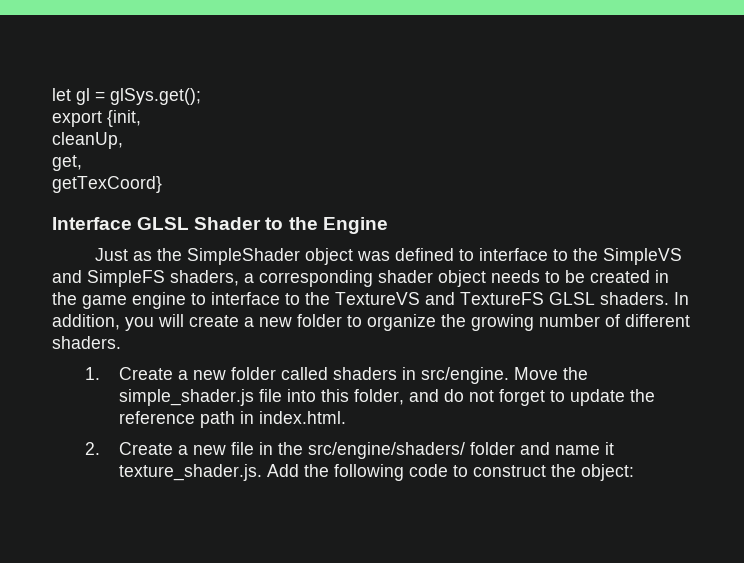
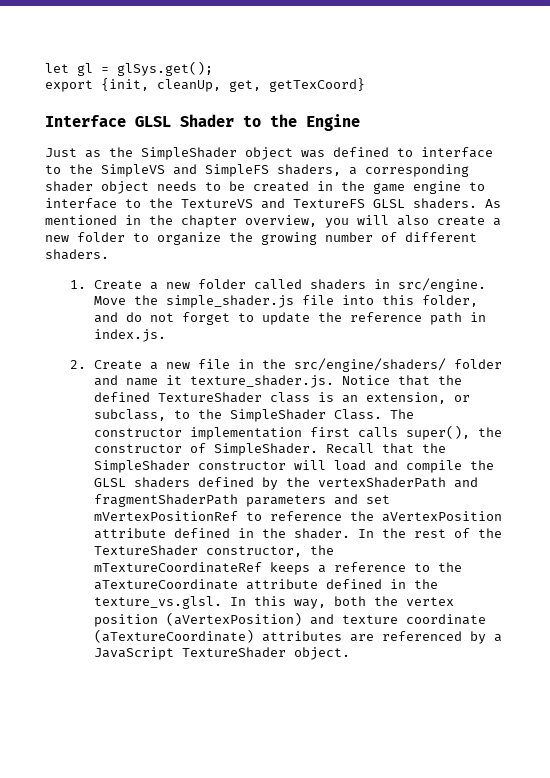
(141, 118) // -> (149, 84) none
(123, 140) // -> (221, 85) none
(82, 163) // -> (261, 86) none
[674,292,689,305] [52,314,120,330] In addition, -> [485,199,501,208] [45,215,317,228] As mentioned in the chapter overview,
(184, 320) none -> [397,215,429,226] also
[258,411,346,424] index.html. -> [94,329,167,342] index.js.
[266,464,634,481] Add the following code to construct the object: -> [342,375,463,386] [94,392,471,404] [94,409,415,422] [94,425,503,440] [94,443,447,456] [94,460,495,473] [94,477,479,490] [94,494,391,507] [94,511,503,522] [94,528,503,539] [94,545,335,557] [94,562,463,575] [94,579,439,590] [94,596,455,609] [94,612,487,627] [94,629,503,644] [94,647,351,660] Notice that the defined TextureShader class is an extension, or subclass, to the SimpleShader Class. The constructor implementation first calls super(), the constructor of SimpleShader. Recall that the SimpleShader constructor will load and compile the GLSL shaders defined by the vertexShaderPath and fragmentShaderPath parameters and set mVertexPositionRef to reference the aVertexPosition attribute defined in the shader. In the rest of the TextureShader constructor, the mTextureCoordinateRef keeps a reference to the aTextureCoordinate attribute defined in the texture_vs.glsl. In this way, both the vertex position (aVertexPosition) and texture coordinate (aTextureCoordinate) attributes are referenced by a JavaScript TextureShader object.

